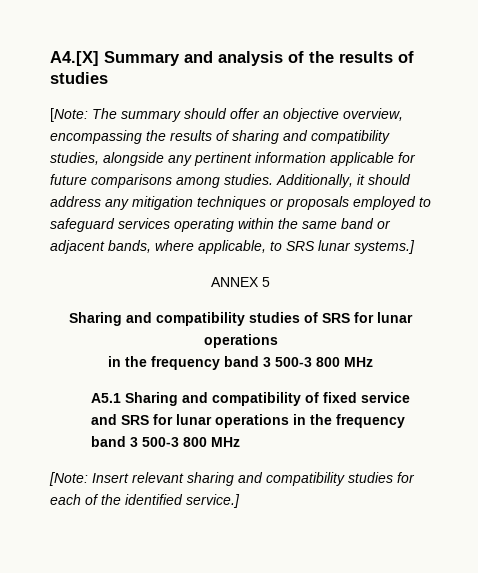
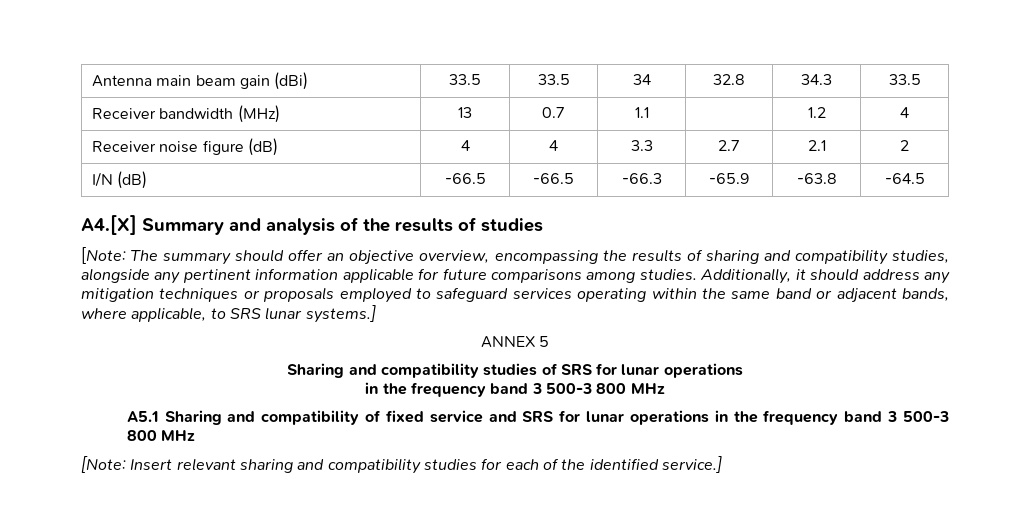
(50, 58) none -> [92,72,309,90] [449,74,481,85] [537,74,570,85] [632,74,651,85] [713,74,745,85] [801,74,832,85] [888,74,921,85] [92,105,280,123] [458,107,472,118] [542,107,565,118] [634,107,649,118] [807,107,826,118] [900,107,909,118] [92,138,279,156] [460,140,470,151] [549,140,558,151] [630,140,653,151] [718,140,740,151] [807,140,826,151] [900,140,909,151] [92,171,148,189] [444,173,486,184] [533,173,574,184] [621,173,662,184] [709,173,749,184] [796,173,837,184] [884,173,925,184] Antenna main beam gain (dBi) | 33.5 | 33.5 | 34 | 32.8 | 34.3 | 33.5 // Receiver bandwidth (MHz) | 13 | 0.7 | 1.1 | | 1.2 | 4 // Receiver noise figure (dB) | 4 | 4 | 3.3 | 2.7 | 2.1 | 2 // I/N (dB) | -66.5 | -66.5 | -66.3 | -65.9 | -63.8 | -64.5 //

